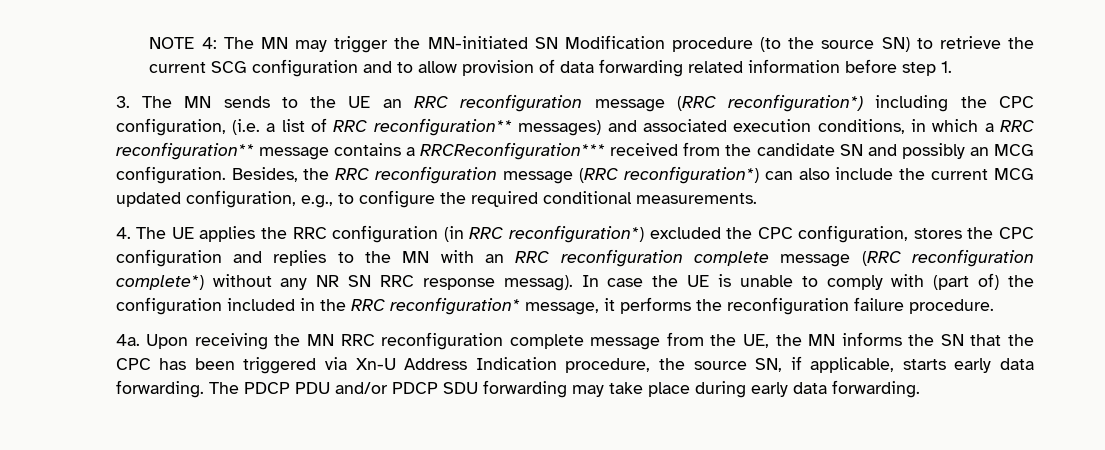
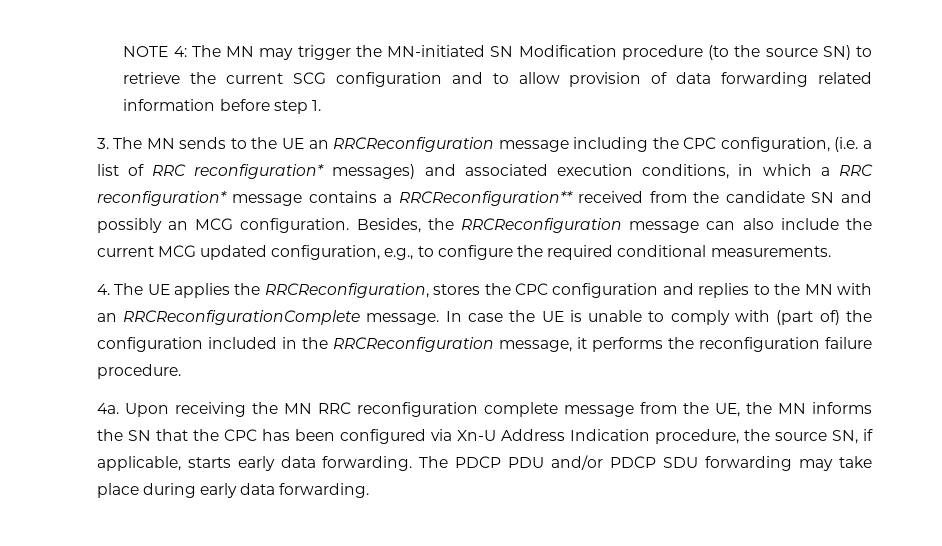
[414,94,864,112] RRC reconfiguration message (RRC reconfiguration*) -> [333,137,569,152] RRCReconfiguration message
[373,118,512,136] reconfiguration** -> [194,164,325,179] reconfiguration*
[115,142,254,160] reconfiguration** -> [96,191,227,206] reconfiguration*
[420,142,606,160] RRCReconfiguration*** -> [398,191,573,206] RRCReconfiguration**
[335,166,759,184] RRC reconfiguration message (RRC reconfiguration*) -> [460,218,700,233] RRCReconfiguration message
[292,225,909,243] RRC configuration (in RRC reconfiguration*) excluded the CPC configuration, -> [264,283,429,298] RRCReconfiguration,
[515,249,1034,267] [115,274,573,291] RRC reconfiguration complete message (RRC reconfiguration complete*) without any NR SN RRC response messag). -> [122,310,440,325] RRCReconfigurationComplete message.
[350,297,520,315] RRC reconfiguration* -> [332,337,494,352] RRCReconfiguration
[243,357,317,374] triggered -> [339,429,426,444] configured

